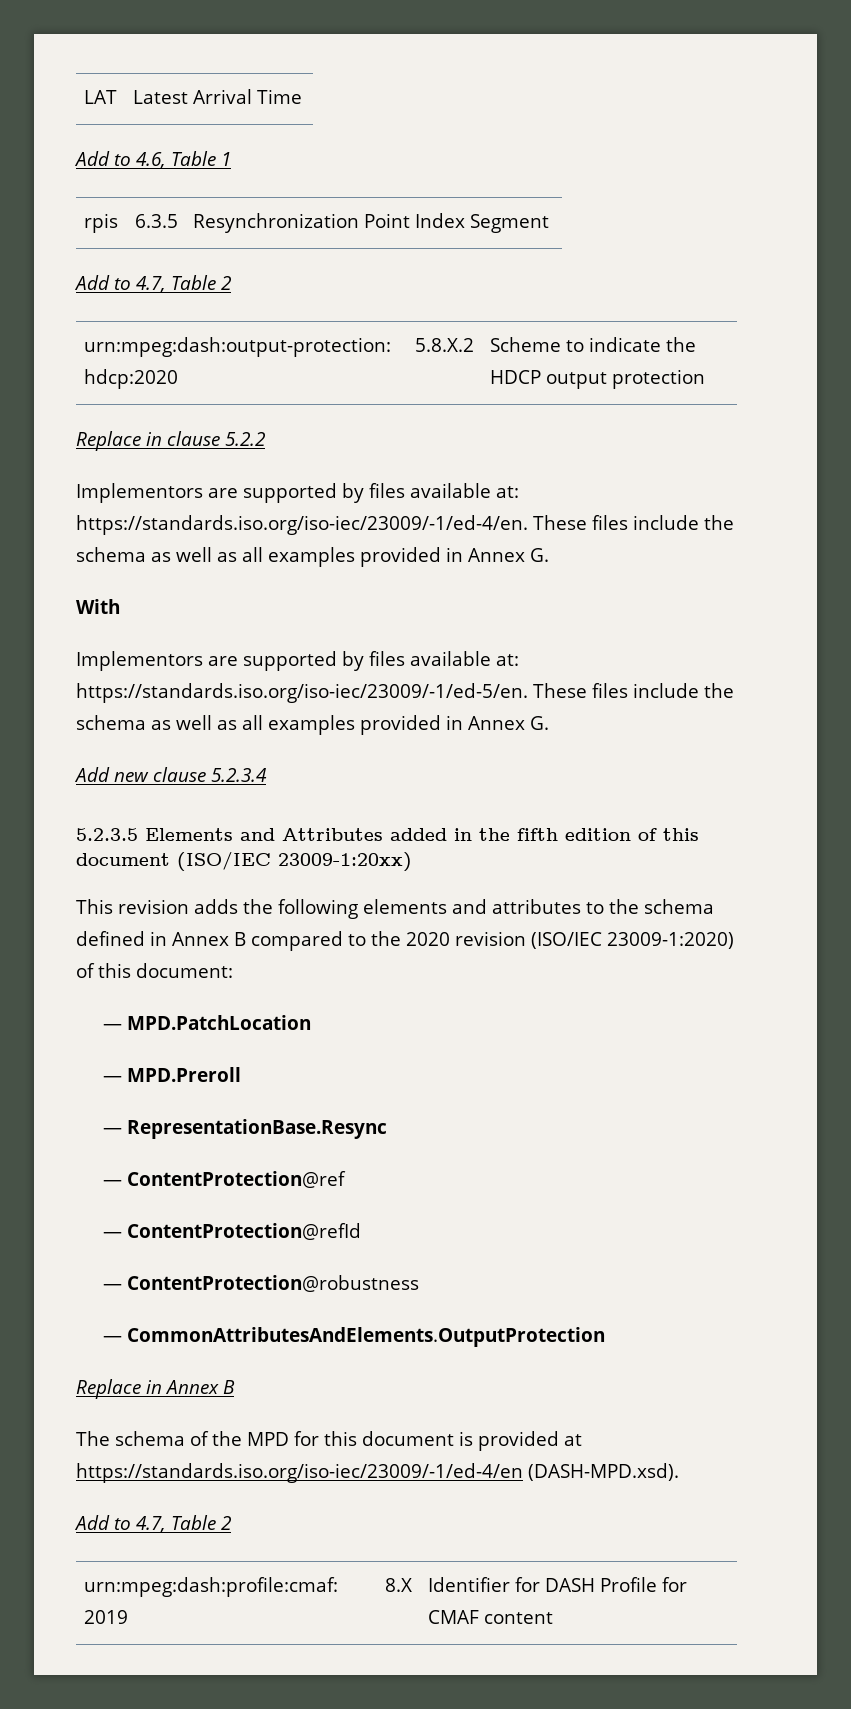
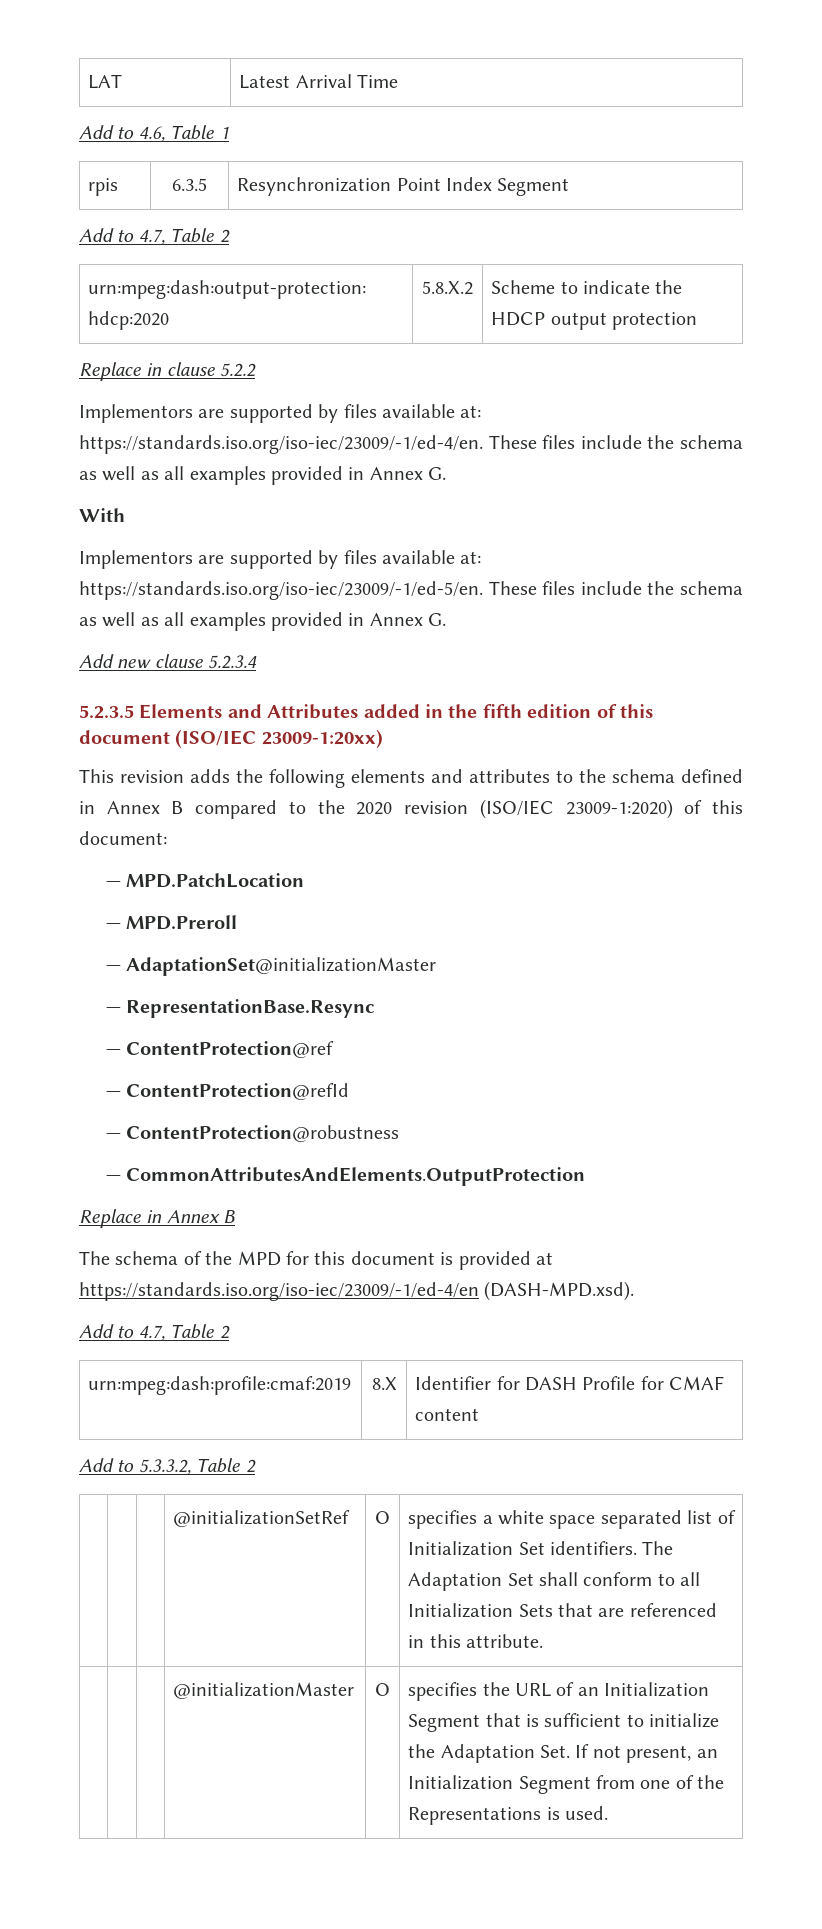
(241, 1074) none -> [105,957,437,976] // — AdaptationSet@initializationMaster
(553, 1618) none -> [79,1458,256,1475] [173,1510,351,1527] [375,1511,390,1524] [408,1510,736,1529] [408,1541,674,1556] [408,1572,701,1591] [408,1603,717,1618] [408,1634,544,1648] [173,1682,355,1699] [375,1683,390,1696] [408,1682,710,1701] [408,1713,720,1732] [408,1744,718,1763] [408,1775,725,1794] [408,1806,609,1825] // Add to 5.3.3.2, Table 2 // | | | @initializationSetRef | O | specifies a white space separated list of Initialization Set identifiers. The Adaptation Set shall conform to all Initialization Sets that are referenced in this attribute. // | | | @initializationMaster | O | specifies the URL of an Initialization Segment that is sufficient to initialize the Adaptation Set. If not present, an Initialization Segment from one of the Representations is used.

